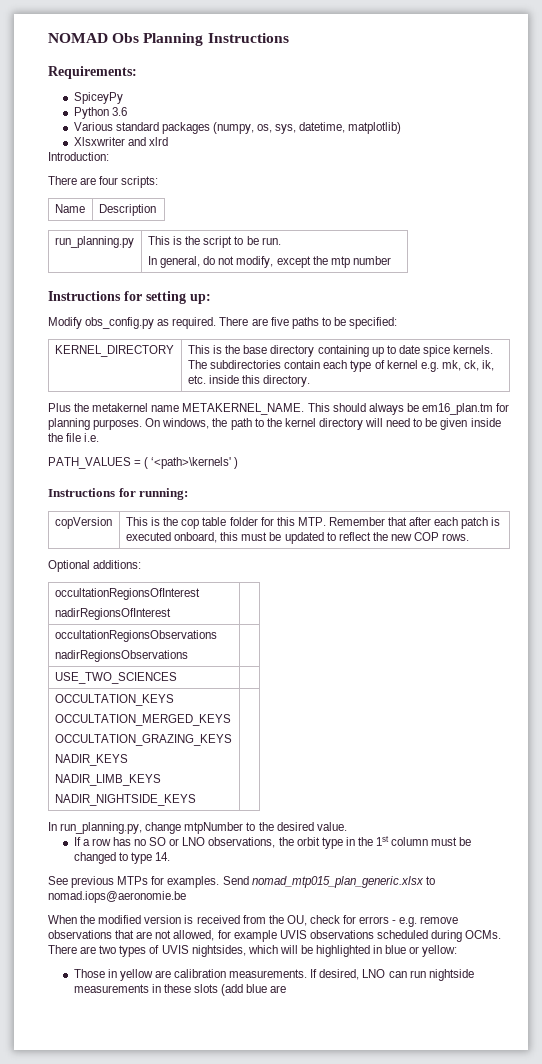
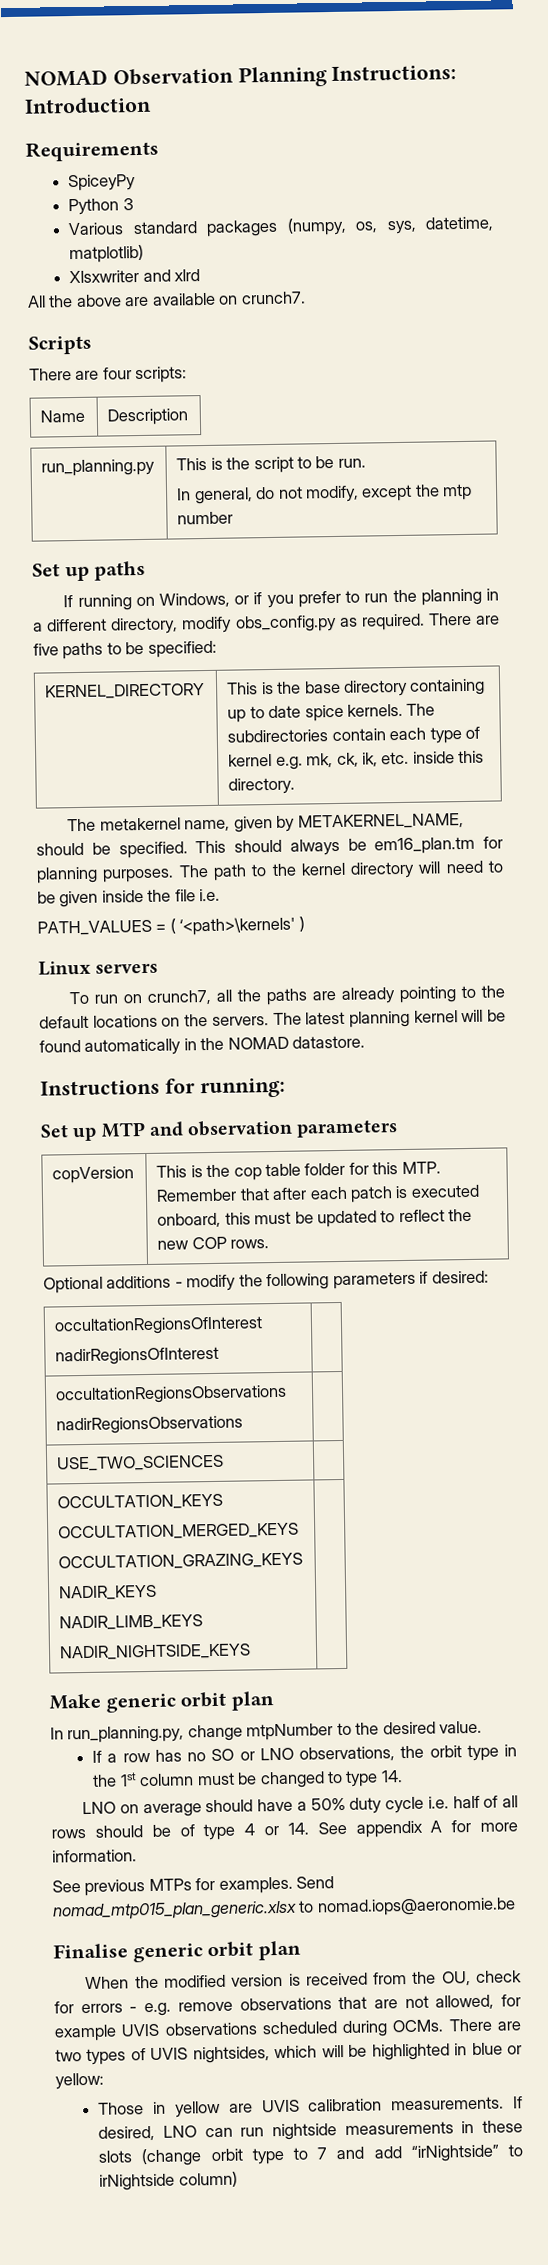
[48,33,289,46] [48,66,137,79] NOMAD Obs Planning Instructions // Requirements: -> [24,65,458,88] [24,96,152,114] [25,140,159,162] NOMAD Observation Planning Instructions: Introduction // Requirements
[111,107,127,116] 3.6 -> [122,198,134,211] 3
[48,152,109,161] Introduction: -> [27,291,306,308] [28,335,92,355] All the above are available on crunch7. // Scripts
[48,291,211,304] [48,317,82,329] Instructions for setting up: // Modify -> [32,560,147,582] [63,588,500,611] [33,616,233,635] Set up paths // If running on Windows, or if you prefer to run the planning in a different directory, modify
[48,403,305,415] Plus the metakernel name METAKERNEL_NAME. -> [67,813,464,833] [36,841,188,859] The metakernel name, given by METAKERNEL_NAME, should be specified.
[145,418,228,429] On windows, the -> [178,864,209,878] The
[48,488,189,500] Instructions for running: -> [38,960,159,976] [69,985,505,1006] [39,1009,506,1029] [39,1035,366,1056] [40,1077,286,1099] [40,1119,399,1142] Linux servers // To run on crunch7, all the paths are already pointing to the default locations on the servers. The latest planning kernel will be found automatically in the NOMAD datastore. // Instructions for running: // Set up MTP and observation parameters
[93,560,142,569] additions: -> [106,1270,489,1292] additions - modify the following parameters if desired:
(196, 800) none -> [49,1691,274,1713] // Make generic orbit plan
(170, 856) none -> [82,1795,519,1818] [51,1820,518,1841] [52,1849,137,1863] // LNO on average should have a 50% duty cycle i.e. half of all rows should be of type 4 or 14. See appendix A for more information.
(186, 897) none -> [53,1940,301,1963] // Finalise generic orbit plan
(171, 974) none -> [261,2099,300,2113] UVIS
[220,984,287,996] (add blue are -> [141,2144,524,2167] [99,2171,238,2191] (change orbit type to 7 and add “irNightside” to irNightside column)

